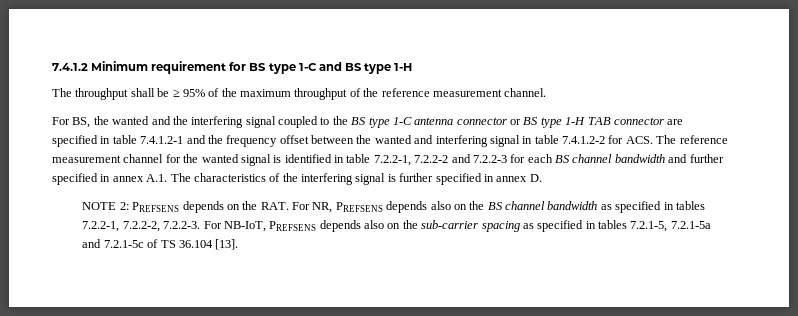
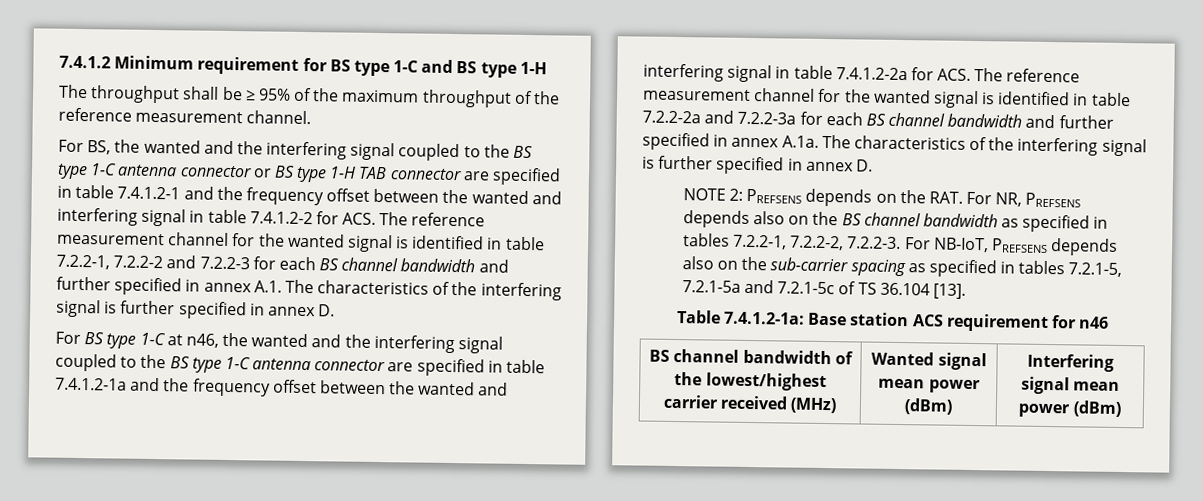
(542, 178) none -> [55,331,504,354] [55,353,546,377] [55,377,509,397] [643,63,1081,83] [643,88,1131,109] [642,110,1114,129] [642,132,1147,157] [642,155,873,175] // For BS type 1-C at n46, the wanted and the interfering signal coupled to the BS type 1-C antenna connector are specified in table 7.4.1.2-1a and the frequency offset between the wanted and interfering signal in table 7.4.1.2-2a for ACS. The reference measurement channel for the wanted signal is identified in table 7.2.2-2a and 7.2.2-3a for each BS channel bandwidth and further specified in annex A.1a. The characteristics of the interfering signal is further specified in annex D.
(239, 244) none -> [676,310,1110,333] [649,348,853,365] [674,371,827,392] [662,394,838,414] [871,351,987,371] [878,378,980,394] [904,398,953,415] [1027,353,1114,372] [1020,376,1121,395] [1018,400,1122,418] // Table 7.4.1.2-1a: Base station ACS requirement for n46 // BS channel bandwidth of the lowest/highest carrier received (MHz) | Wanted signal mean power (dBm) | Interfering signal mean power (dBm)

